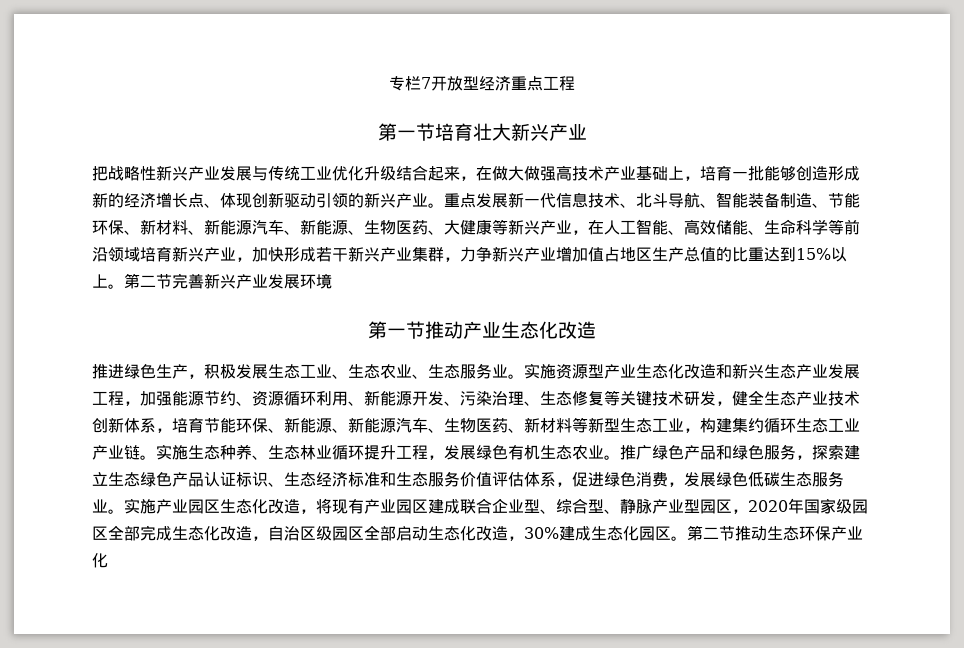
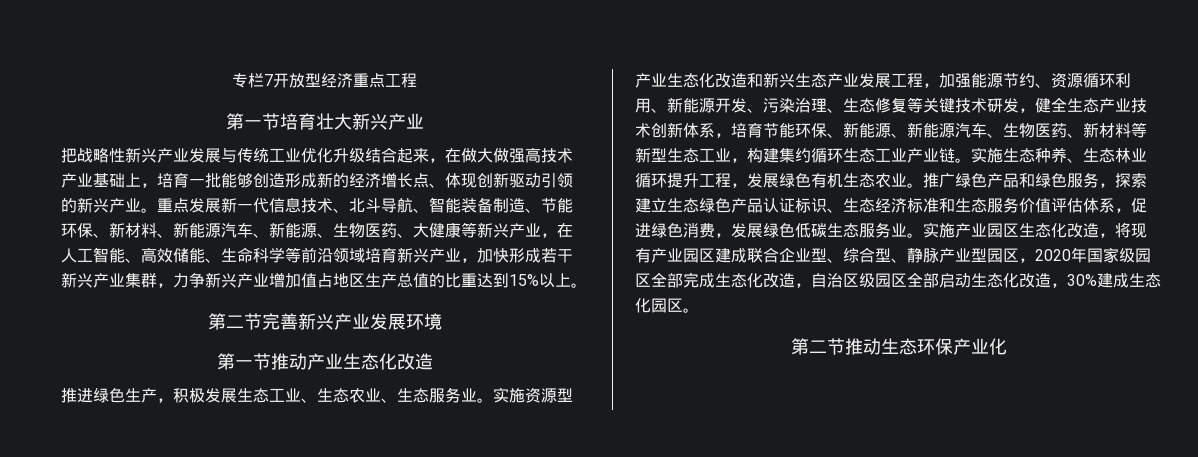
(124, 286) none -> (587, 285) //
(687, 538) none -> (699, 310) //

